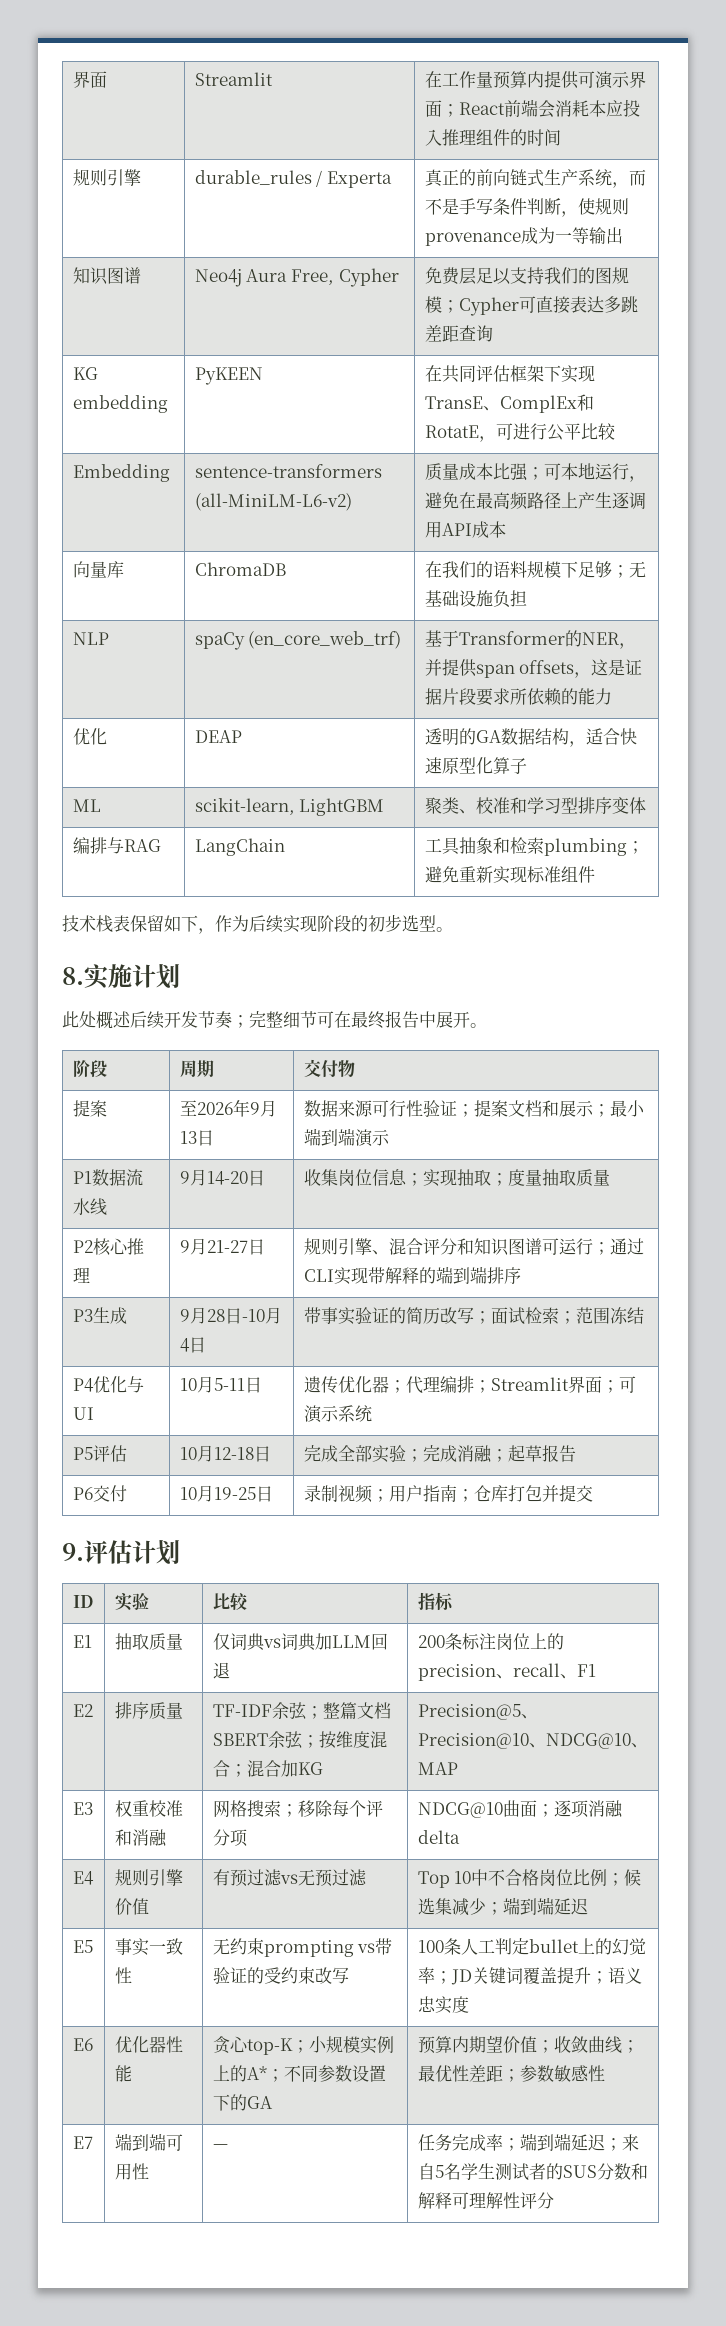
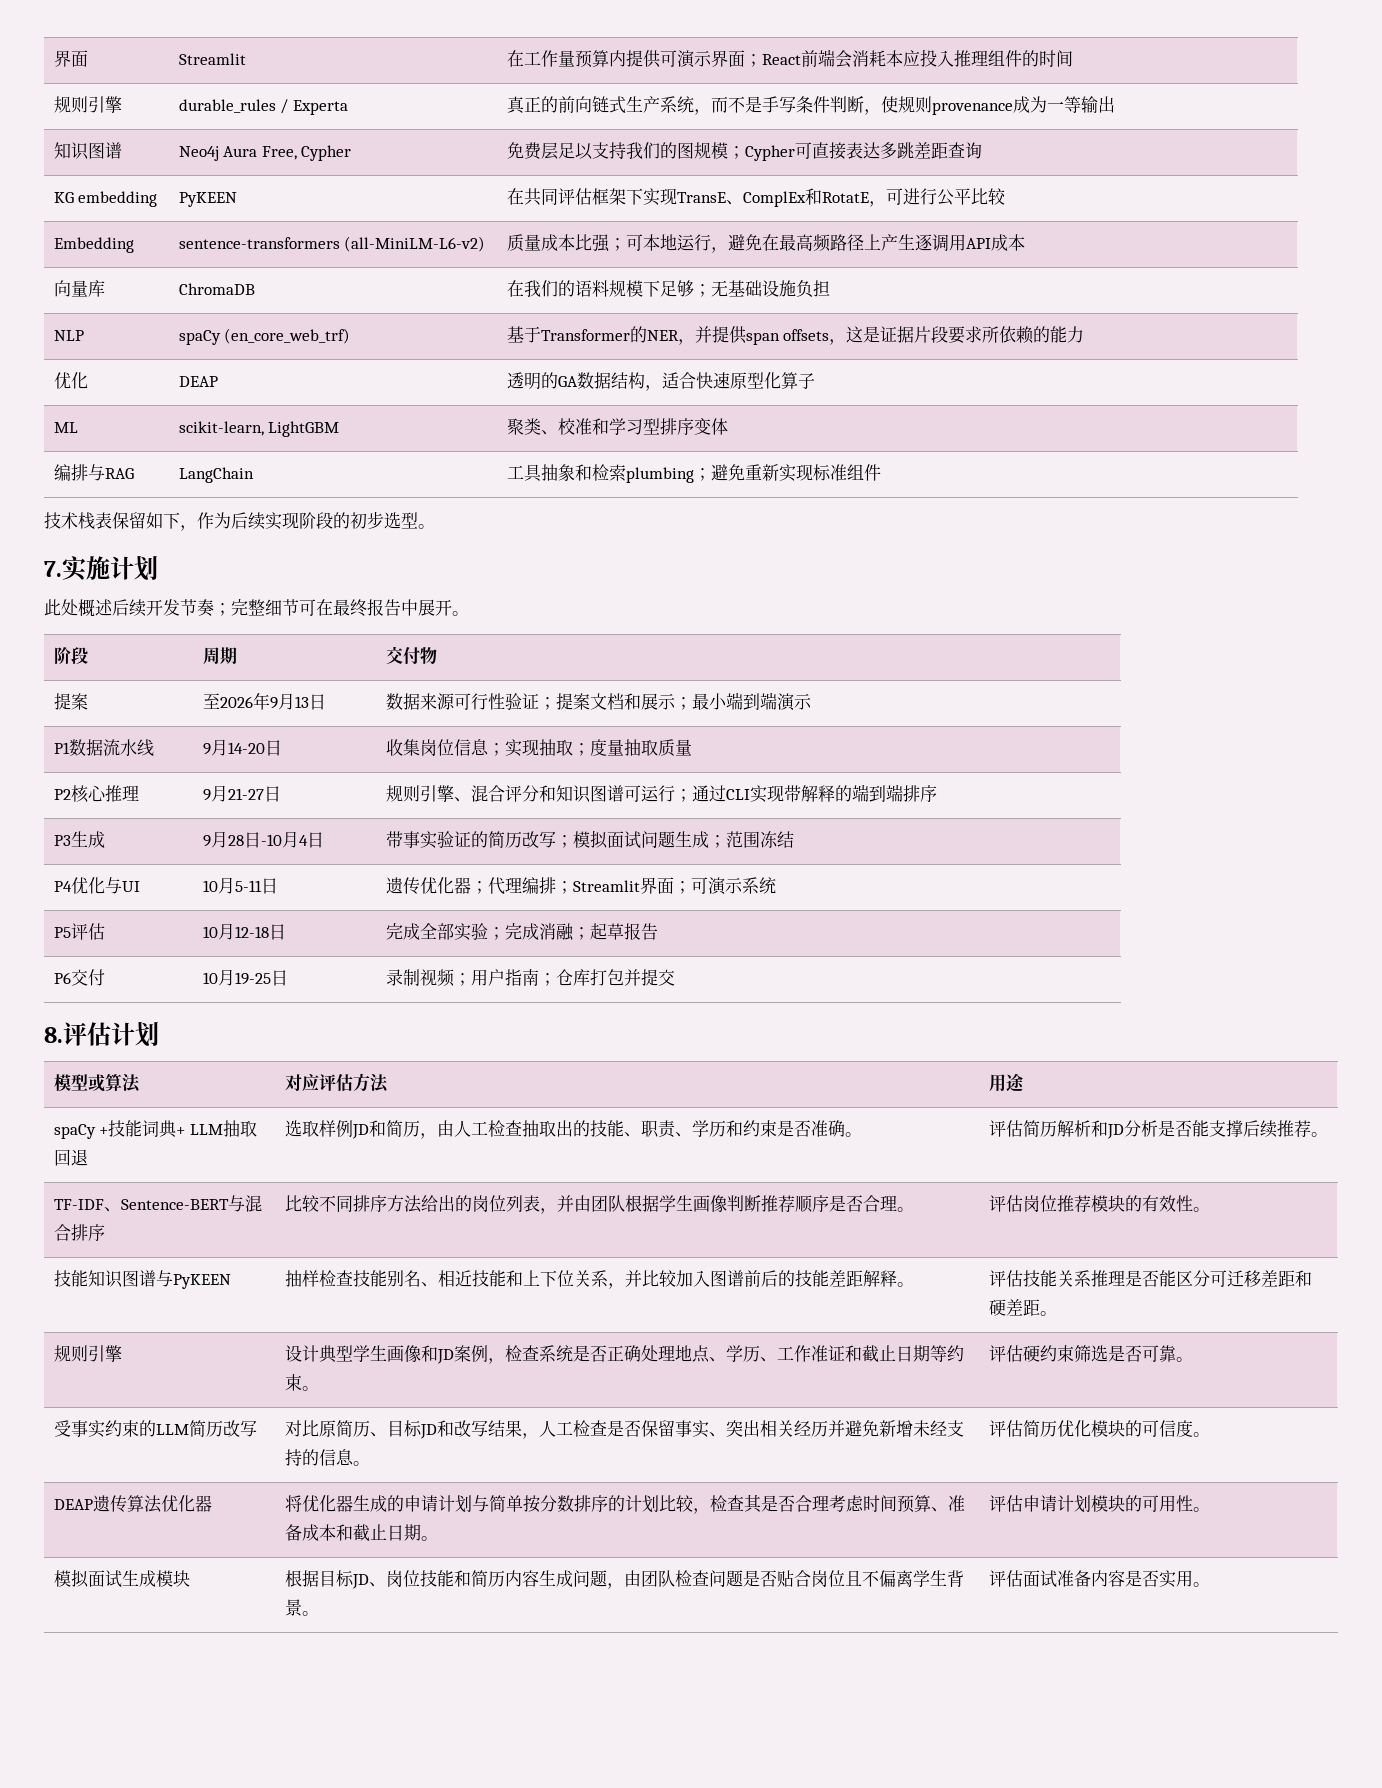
[62,967,84,985] 8. -> [44,561,62,577] 7.
[490,1307,559,1325] 面试检索 -> [572,830,709,849] 模拟面试问题生成
[62,1543,84,1561] 9. -> [44,1027,63,1043] 8.
[72,1595,93,1608] [114,1593,149,1611] [212,1593,249,1610] [417,1592,454,1611] [72,1635,92,1648] [114,1633,183,1651] [212,1633,388,1651] [212,1662,230,1679] [417,1633,564,1651] [417,1663,596,1681] [72,1704,93,1717] [114,1702,183,1720] [212,1702,391,1720] [212,1731,387,1749] [212,1760,323,1777] [417,1704,538,1720] [417,1733,648,1749] [417,1762,458,1775] [72,1802,93,1815] [114,1800,183,1817] [114,1829,167,1847] [212,1800,383,1818] [212,1829,248,1847] [417,1800,623,1818] [417,1830,460,1844] [72,1871,94,1885] [114,1869,183,1886] [114,1898,149,1915] [212,1869,367,1887] [417,1869,642,1888] [417,1897,588,1916] [72,1940,93,1953] [114,1938,183,1956] [114,1967,132,1984] [212,1938,393,1957] [212,1967,349,1984] [417,1938,646,1955] [417,1967,642,1985] [417,1996,469,2014] [72,2038,93,2051] [114,2036,183,2053] [114,2065,132,2082] [212,2036,394,2055] [212,2065,386,2082] [212,2094,273,2111] [417,2035,639,2054] [417,2065,605,2082] [72,2136,93,2149] [114,2133,183,2151] [114,2163,149,2180] [212,2144,228,2149] [417,2133,639,2151] [417,2163,648,2181] [417,2192,554,2209] ID | 实验 | 比较 | 指标 // E1 | 抽取质量 | 仅词典vs词典加LLM回退 | 200条标注岗位上的precision、recall、F1 // E2 | 排序质量 | TF-IDF余弦；整篇文档SBERT余弦；按维度混合；混合加KG | Precision@5、Precision@10、NDCG@10、MAP // E3 | 权重校准和消融 | 网格搜索；移除每个评分项 | NDCG@10曲面；逐项消融delta // E4 | 规则引擎价值 | 有预过滤vs无预过滤 | Top 10中不合格岗位比例；候选集减少；端到端延迟 // E5 | 事实一致性 | 无约束prompting vs带验证的受约束改写 | 100条人工判定bullet上的幻觉率；JD关键词覆盖提升；语义忠实度 // E6 | 优化器性能 | 贪心top-K；小规模实例上的A*；不同参数设置下的GA | 预算内期望价值；收敛曲线；最优性差距；参数敏感性 // E7 | 端到端可用性 | — | 任务完成率；端到端延迟；来自5名学生测试者的SUS分数和解释可理解性评分 -> [53,1073,141,1093] [284,1073,389,1093] [988,1073,1024,1092] [53,1120,257,1139] [53,1149,88,1166] [284,1120,862,1139] [988,1120,1328,1139] [53,1195,262,1212] [53,1224,105,1241] [284,1195,914,1214] [988,1195,1210,1213] [53,1270,231,1289] [284,1270,914,1289] [988,1270,1312,1287] [988,1299,1057,1316] [53,1345,122,1362] [284,1345,964,1364] [284,1374,319,1391] [988,1345,1193,1362] [53,1420,257,1438] [284,1420,964,1439] [284,1449,370,1466] [988,1420,1210,1437] [53,1495,212,1513] [284,1494,965,1514] [284,1524,438,1542] [988,1495,1210,1513] [53,1569,190,1588] [284,1570,964,1589] [284,1599,319,1616] [988,1570,1210,1588] 模型或算法 | 对应评估方法 | 用途 // spaCy +技能词典+ LLM抽取回退 | 选取样例JD和简历，由人工检查抽取出的技能、职责、学历和约束是否准确。 | 评估简历解析和JD分析是否能支撑后续推荐。 // TF-IDF、Sentence-BERT与混合排序 | 比较不同排序方法给出的岗位列表，并由团队根据学生画像判断推荐顺序是否合理。 | 评估岗位推荐模块的有效性。 // 技能知识图谱与PyKEEN | 抽样检查技能别名、相近技能和上下位关系，并比较加入图谱前后的技能差距解释。 | 评估技能关系推理是否能区分可迁移差距和硬差距。 // 规则引擎 | 设计典型学生画像和JD案例，检查系统是否正确处理地点、学历、工作准证和截止日期等约束。 | 评估硬约束筛选是否可靠。 // 受事实约束的LLM简历改写 | 对比原简历、目标JD和改写结果，人工检查是否保留事实、突出相关经历并避免新增未经支持的信息。 | 评估简历优化模块的可信度。 // DEAP遗传算法优化器 | 将优化器生成的申请计划与简单按分数排序的计划比较，检查其是否合理考虑时间预算、准备成本和截止日期。 | 评估申请计划模块的可用性。 // 模拟面试生成模块 | 根据目标JD、岗位技能和简历内容生成问题，由团队检查问题是否贴合岗位且不偏离学生背景。 | 评估面试准备内容是否实用。

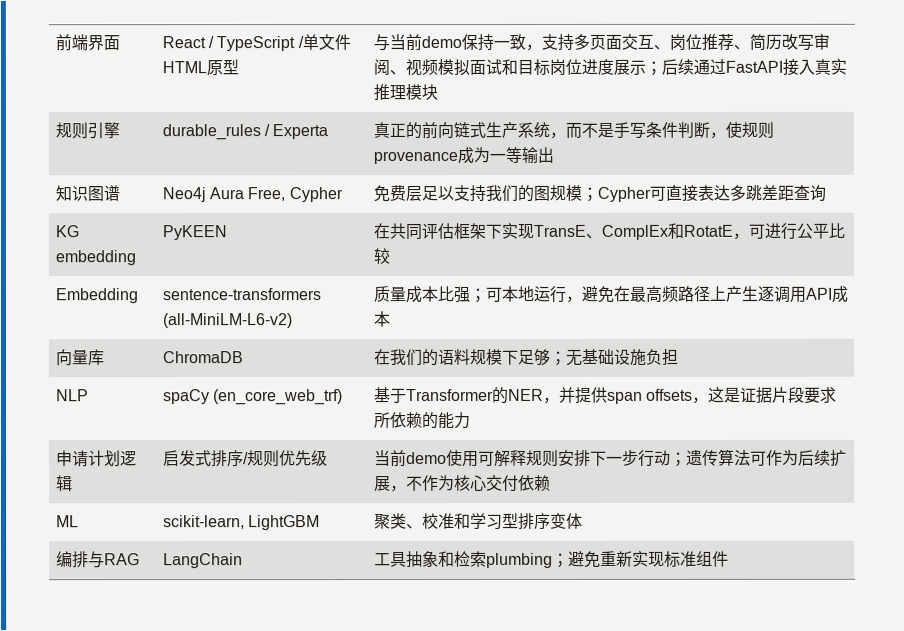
(53, 58) none -> [54,34,88,52] 前端
[178,53,246,65] [506,49,1073,68] Streamlit | 在工作量预算内提供可演示界面；React前端会消耗本应投入推理组件的时间 -> [161,34,351,52] [161,59,239,76] [372,33,830,52] [372,58,847,77] [372,84,438,102] React / TypeScript /单文件HTML原型 | 与当前demo保持一致，支持多页面交互、岗位推荐、简历改写审阅、视频模拟面试和目标岗位进度展示；后续通过FastAPI接入真实推理模块
[53,372,88,389] [178,376,218,387] [506,372,815,391] 优化 | DEAP | 透明的GA数据结构，适合快速原型化算子 -> [55,450,137,468] [55,475,73,492] [162,450,328,468] [373,448,847,468] [373,474,551,493] 申请计划逻辑 | 启发式排序/规则优先级 | 当前demo使用可解释规则安排下一步行动；遗传算法可作为后续扩展，不作为核心交付依赖
[44,511,435,531] [44,556,158,581] [44,599,469,617] [53,647,88,664] [202,647,237,664] [385,646,437,665] [53,693,88,710] [202,692,326,710] [385,692,812,711] [53,739,154,757] [202,739,282,756] [385,739,692,757] [53,785,139,803] [202,785,281,802] [385,784,937,803] [53,831,105,848] [202,831,324,848] [385,830,794,849] [53,877,140,894] [202,877,278,894] [385,877,776,895] [53,923,105,940] [202,923,286,940] [385,923,658,941] [53,969,105,986] [202,969,288,986] [385,969,675,987] [44,1022,159,1047] [53,1073,141,1093] [284,1073,389,1093] [988,1073,1024,1092] [53,1120,257,1139] [53,1149,88,1166] [284,1120,862,1139] [988,1120,1328,1139] [53,1195,262,1212] [53,1224,105,1241] [284,1195,914,1214] [988,1195,1210,1213] [53,1270,231,1289] [284,1270,914,1289] [988,1270,1312,1287] [988,1299,1057,1316] [53,1345,122,1362] [284,1345,964,1364] [284,1374,319,1391] [988,1345,1193,1362] [53,1420,257,1438] [284,1420,964,1439] [284,1449,370,1466] [988,1420,1210,1437] [53,1495,212,1513] [284,1494,965,1514] [284,1524,438,1542] [988,1495,1210,1513] [53,1569,190,1588] [284,1570,964,1589] [284,1599,319,1616] [988,1570,1210,1588] // 技术栈表保留如下，作为后续实现阶段的初步选型。 // 7.实施计划 // 此处概述后续开发节奏；完整细节可在最终报告中展开。 // 阶段 | 周期 | 交付物 // 提案 | 至2026年9月13日 | 数据来源可行性验证；提案文档和展示；最小端到端演示 // P1数据流水线 | 9月14-20日 | 收集岗位信息；实现抽取；度量抽取质量 // P2核心推理 | 9月21-27日 | 规则引擎、混合评分和知识图谱可运行；通过CLI实现带解释的端到端排序 // P3生成 | 9月28日-10月4日 | 带事实验证的简历改写；模拟面试问题生成；范围冻结 // P4优化与UI | 10月5-11日 | 遗传优化器；代理编排；Streamlit界面；可演示系统 // P5评估 | 10月12-18日 | 完成全部实验；完成消融；起草报告 // P6交付 | 10月19-25日 | 录制视频；用户指南；仓库打包并提交 // 8.评估计划 // 模型或算法 | 对应评估方法 | 用途 // spaCy +技能词典+ LLM抽取回退 | 选取样例JD和简历，由人工检查抽取出的技能、职责、学历和约束是否准确。 | 评估简历解析和JD分析是否能支撑后续推荐。 // TF-IDF、Sentence-BERT与混合排序 | 比较不同排序方法给出的岗位列表，并由团队根据学生画像判断推荐顺序是否合理。 | 评估岗位推荐模块的有效性。 // 技能知识图谱与PyKEEN | 抽样检查技能别名、相近技能和上下位关系，并比较加入图谱前后的技能差距解释。 | 评估技能关系推理是否能区分可迁移差距和硬差距。 // 规则引擎 | 设计典型学生画像和JD案例，检查系统是否正确处理地点、学历、工作准证和截止日期等约束。 | 评估硬约束筛选是否可靠。 // 受事实约束的LLM简历改写 | 对比原简历、目标JD和改写结果，人工检查是否保留事实、突出相关经历并避免新增未经支持的信息。 | 评估简历优化模块的可信度。 // DEAP遗传算法优化器 | 将优化器生成的申请计划与简单按分数排序的计划比较，检查其是否合理考虑时间预算、准备成本和截止日期。 | 评估申请计划模块的可用性。 // 模拟面试生成模块 | 根据目标JD、岗位技能和简历内容生成问题，由团队检查问题是否贴合岗位且不偏离学生背景。 | 评估面试准备内容是否实用。 -> (729, 558) none

